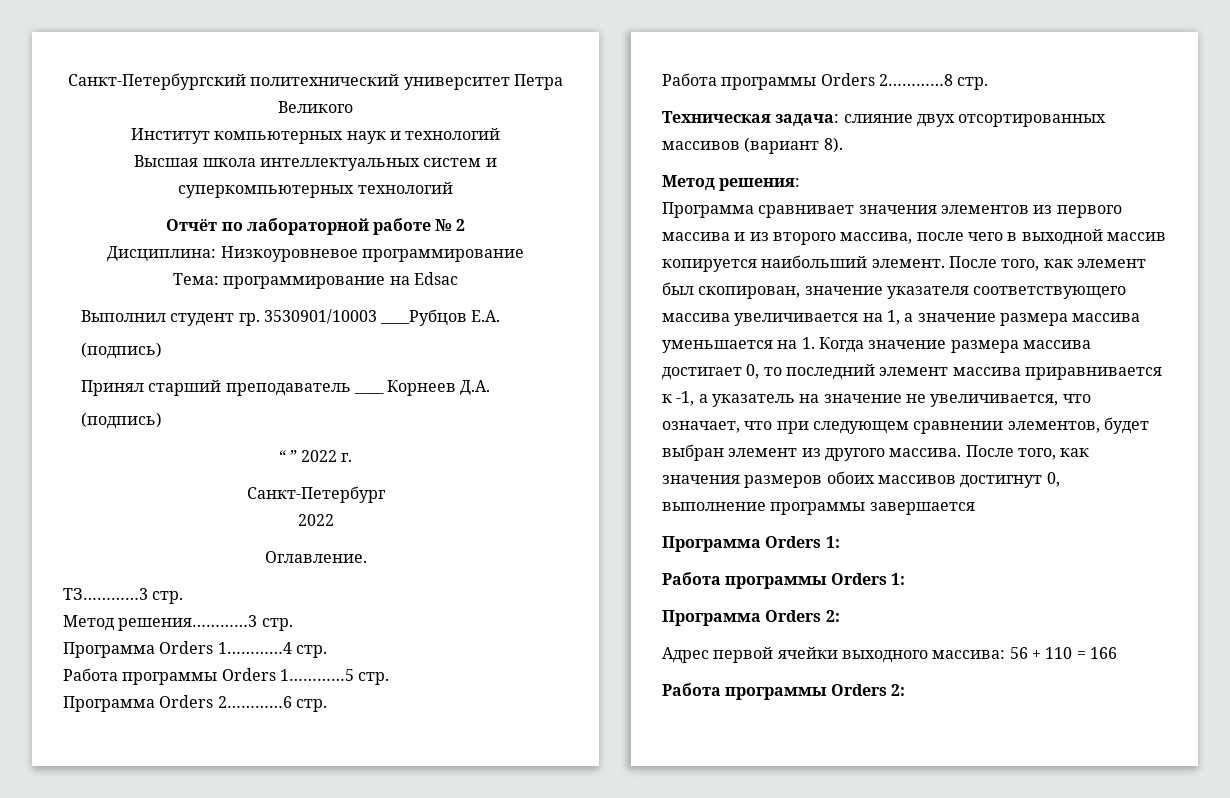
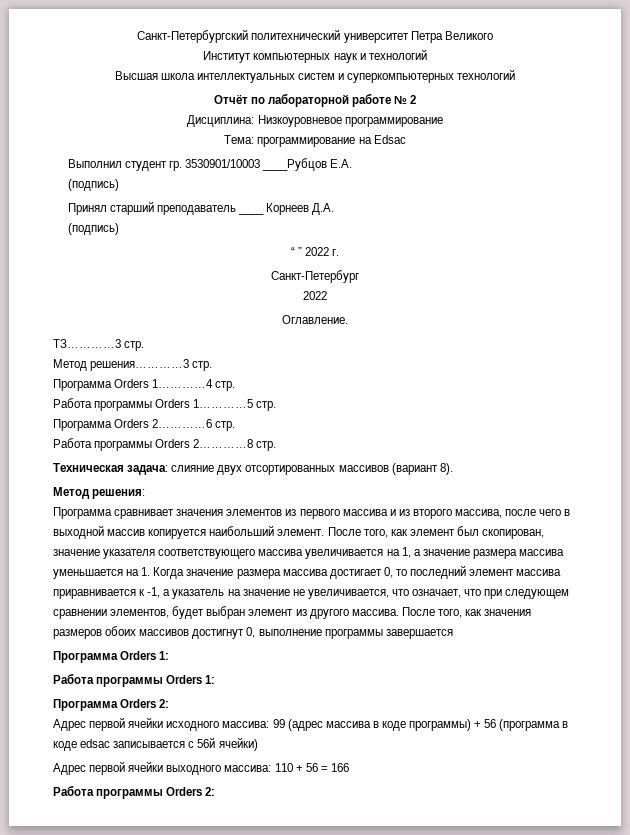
(840, 616) none -> [53,717,569,731] [53,737,258,751] // Адрес первой ячейки исходного массива: 99 (адрес массива в коде программы) + 56 (программа в коде edsac записывается с 56й ячейки)
[1009,647,1073,659] 56 + 110 -> [274,763,318,772] 110 + 56

